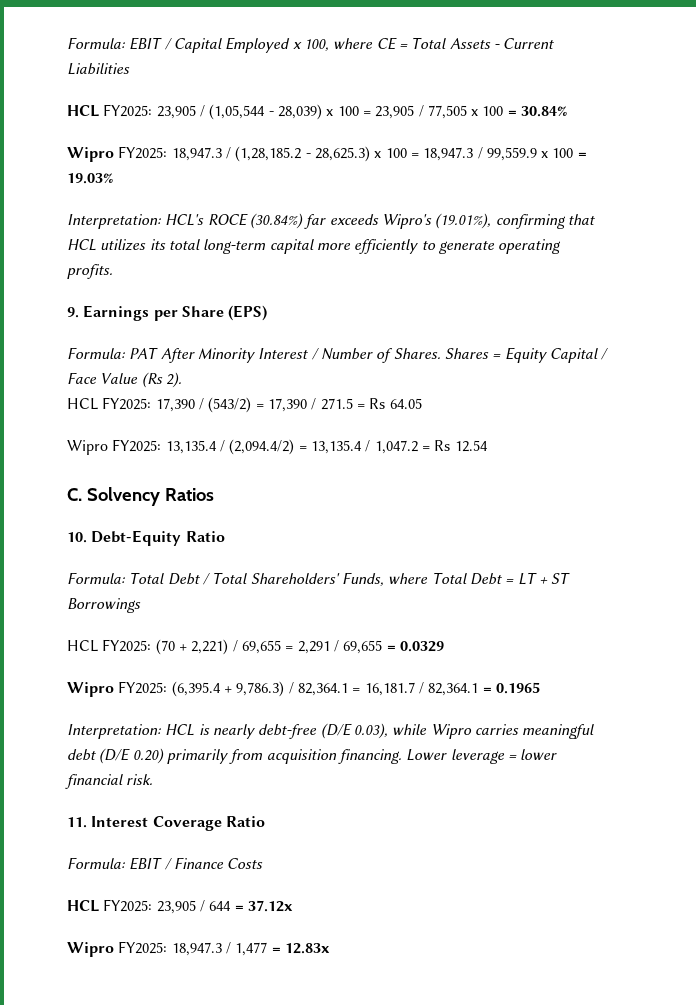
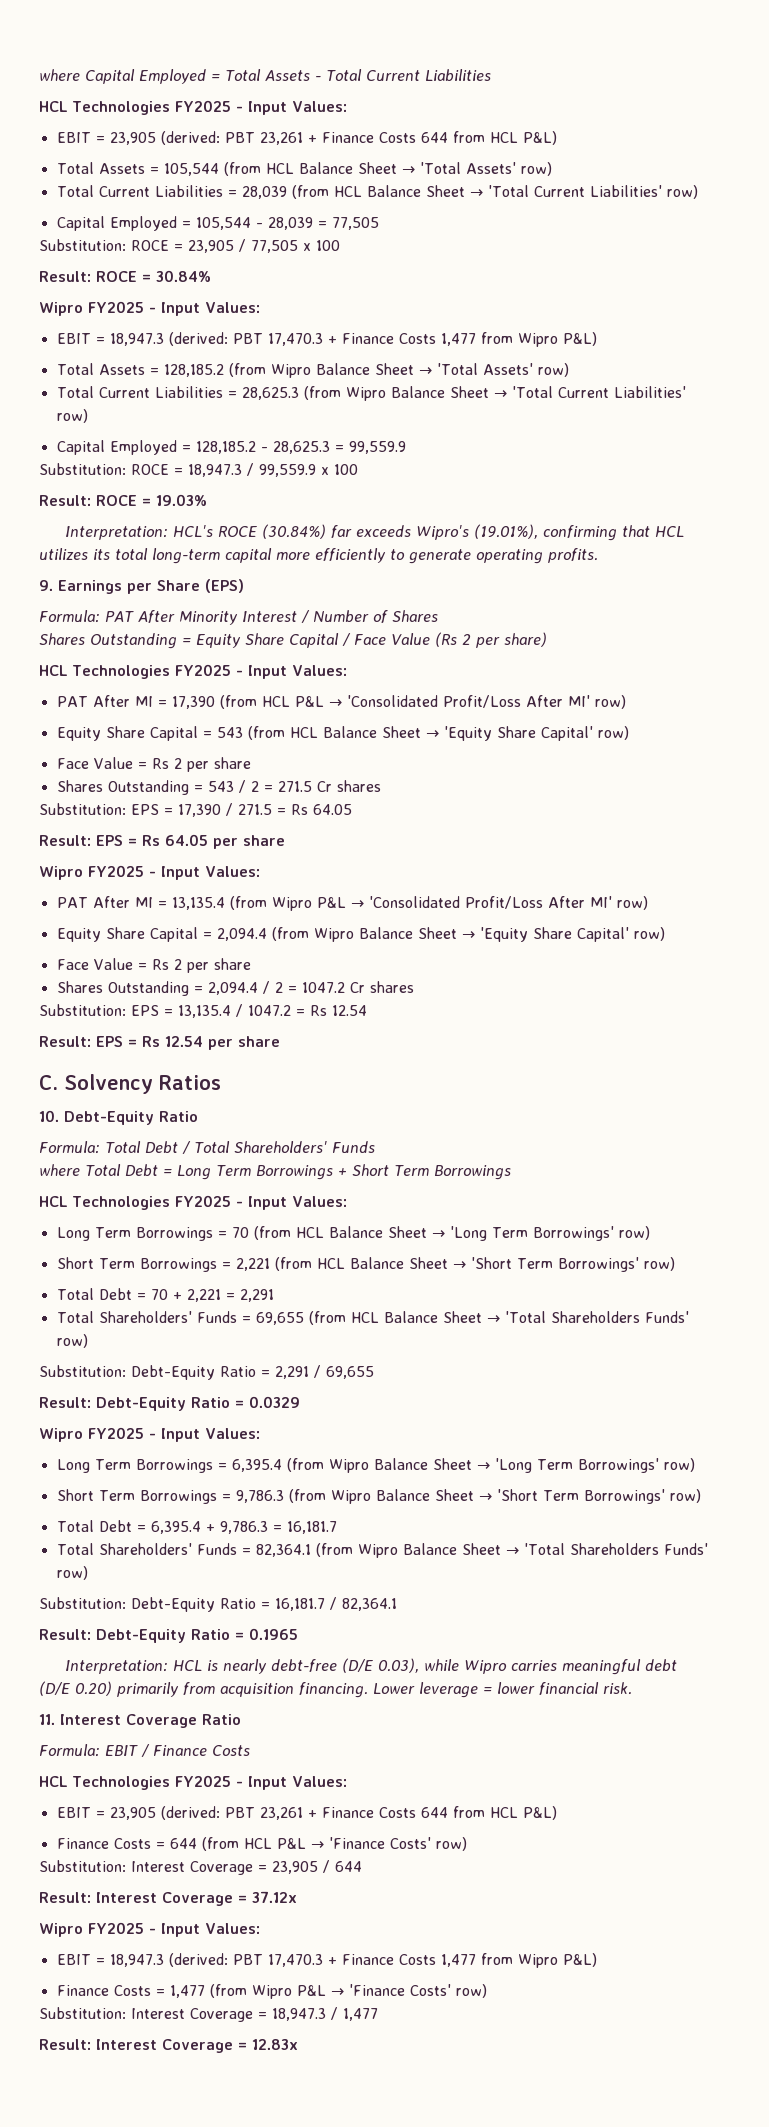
[67,37,397,53] Formula: EBIT / Capital Employed x 100, where CE -> [39,69,206,84] where Capital Employed
(500, 46) none -> [325,69,362,81] Total
[103,104,359,120] FY2025: 23,905 / (1,05,544 - 28,039) x 100 -> [72,100,347,115] [56,131,557,145] [56,162,552,176] [56,185,698,199] [56,216,379,231] [39,239,169,251] Technologies FY2025 - Input Values: // EBIT = 23,905 (derived: PBT 23,261 + Finance Costs 644 from HCL P&L) // Total Assets = 105,544 (from HCL Balance Sheet → 'Total Assets' row) // Total Current Liabilities = 28,039 (from HCL Balance Sheet → 'Total Current Liabilities' row) // Capital Employed = 105,544 - 28,039 = 77,505 // Substitution: ROCE
(504, 111) none -> [39,271,137,282] // Result: ROCE
[118,146,407,162] FY2025: 18,947.3 / (1,28,185.2 - 28,625.3) x 100 -> [88,301,260,316] [56,332,597,347] [56,363,569,378] [56,386,686,401] [56,409,88,423] [56,440,406,455] [39,463,169,475] FY2025 - Input Values: // EBIT = 18,947.3 (derived: PBT 17,470.3 + Finance Costs 1,477 from Wipro P&L) // Total Assets = 128,185.2 (from Wipro Balance Sheet → 'Total Assets' row) // Total Current Liabilities = 28,625.3 (from Wipro Balance Sheet → 'Total Current Liabilities' row) // Capital Employed = 128,185.2 - 28,625.3 = 99,559.9 // Substitution: ROCE
(574, 153) none -> [39,495,137,506] // Result: ROCE
[393,348,489,359] Shares. Shares -> [391,610,438,622] [39,633,177,649] Shares // Shares Outstanding
(547, 355) none -> [245,633,284,645] Share
[165,372,182,388] [67,397,252,413] 2). // HCL FY2025: 17,390 / (543/2) -> [461,632,547,648] [39,664,347,679] [56,695,626,709] [56,726,629,741] [56,757,251,772] [56,780,381,795] [39,803,159,815] 2 per share) // HCL Technologies FY2025 - Input Values: // PAT After MI = 17,390 (from HCL P&L → 'Consolidated Profit/Loss After MI' row) // Equity Share Capital = 543 (from HCL Balance Sheet → 'Equity Share Capital' row) // Face Value = Rs 2 per share // Shares Outstanding = 543 / 2 = 271.5 Cr shares // Substitution: EPS
[67,439,295,455] Wipro FY2025: 13,135.4 / (2,094.4/2) -> [39,834,285,849] [39,865,260,880] [56,896,648,911] [56,927,665,942] [56,958,251,973] [56,981,414,996] [39,1004,159,1016] Result: EPS = Rs 64.05 per share // Wipro FY2025 - Input Values: // PAT After MI = 13,135.4 (from Wipro P&L → 'Consolidated Profit/Loss After MI' row) // Equity Share Capital = 2,094.4 (from Wipro Balance Sheet → 'Equity Share Capital' row) // Face Value = Rs 2 per share // Shares Outstanding = 2,094.4 / 2 = 1047.2 Cr shares // Substitution: EPS
[374,440,488,454] 1,047.2 = Rs 12.54 -> [248,1005,367,1016] [39,1036,280,1050] 1047.2 = Rs 12.54 // Result: EPS = Rs 12.54 per share
[341,572,384,586] Funds, -> [331,1141,375,1153] Funds //
[517,572,571,585] [67,598,141,613] [67,639,281,655] LT + ST Borrowings // HCL FY2025: (70 + 2,221) / 69,655 -> [176,1164,511,1180] [39,1195,347,1210] [56,1226,650,1241] [56,1257,675,1272] [56,1288,274,1302] [56,1311,689,1325] [56,1334,88,1348] [39,1365,256,1380] Long Term Borrowings + Short Term Borrowings // HCL Technologies FY2025 - Input Values: // Long Term Borrowings = 70 (from HCL Balance Sheet → 'Long Term Borrowings' row) // Short Term Borrowings = 2,221 (from HCL Balance Sheet → 'Short Term Borrowings' row) // Total Debt = 70 + 2,221 = 2,291 // Total Shareholders' Funds = 69,655 (from HCL Balance Sheet → 'Total Shareholders Funds' row) // Substitution: Debt-Equity Ratio
(383, 647) none -> [39,1397,230,1411] // Result: Debt-Equity Ratio
[118,681,348,697] FY2025: (6,395.4 + 9,786.3) / 82,364.1 -> [88,1427,260,1442] [56,1458,695,1473] [56,1489,701,1504] [56,1520,337,1534] [56,1543,708,1558] [56,1566,88,1580] [39,1597,256,1612] FY2025 - Input Values: // Long Term Borrowings = 6,395.4 (from Wipro Balance Sheet → 'Long Term Borrowings' row) // Short Term Borrowings = 9,786.3 (from Wipro Balance Sheet → 'Short Term Borrowings' row) // Total Debt = 6,395.4 + 9,786.3 = 16,181.7 // Total Shareholders' Funds = 82,364.1 (from Wipro Balance Sheet → 'Total Shareholders Funds' row) // Substitution: Debt-Equity Ratio
(479, 689) none -> [39,1629,230,1643] // Result: Debt-Equity Ratio
[103,899,153,912] FY2025: -> [72,1775,347,1790] [56,1806,557,1820] [56,1837,467,1851] [39,1860,267,1875] Technologies FY2025 - Input Values: // EBIT = 23,905 (derived: PBT 23,261 + Finance Costs 644 from HCL P&L) // Finance Costs = 644 (from HCL P&L → 'Finance Costs' row) // Substitution: Interest Coverage =
(232, 906) none -> [39,1892,233,1906] // Result: Interest Coverage
[118,941,168,954] FY2025: -> [88,1922,260,1937] [56,1953,597,1968] [56,1984,487,1999] [39,2007,267,2022] FY2025 - Input Values: // EBIT = 18,947.3 (derived: PBT 17,470.3 + Finance Costs 1,477 from Wipro P&L) // Finance Costs = 1,477 (from Wipro P&L → 'Finance Costs' row) // Substitution: Interest Coverage =
(268, 949) none -> [39,2039,233,2053] // Result: Interest Coverage

